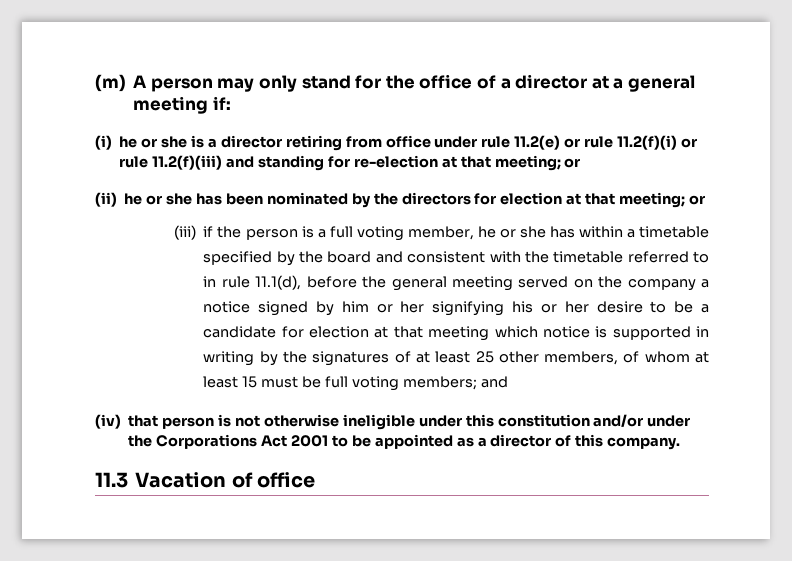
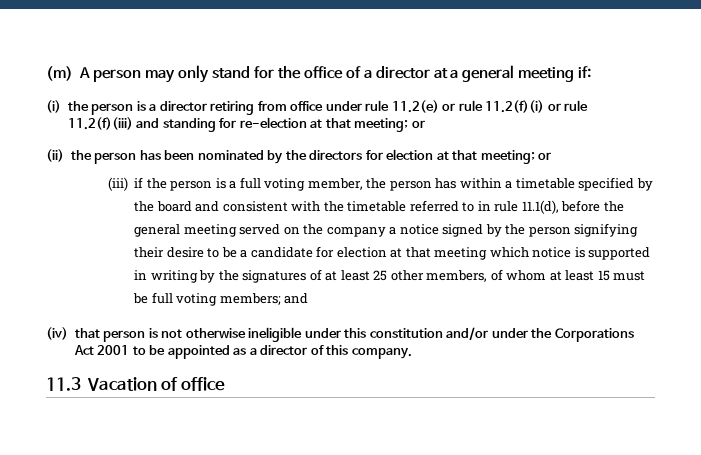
[119,136,188,148] he or she -> [67,101,134,115] the person
[124,193,193,205] he or she -> [70,150,137,164] the person
[477,226,546,238] he or she -> [366,178,432,191] the person
[341,301,589,316] him or her signifying his or her -> [505,223,639,237] [134,247,165,258] the person signifying their

